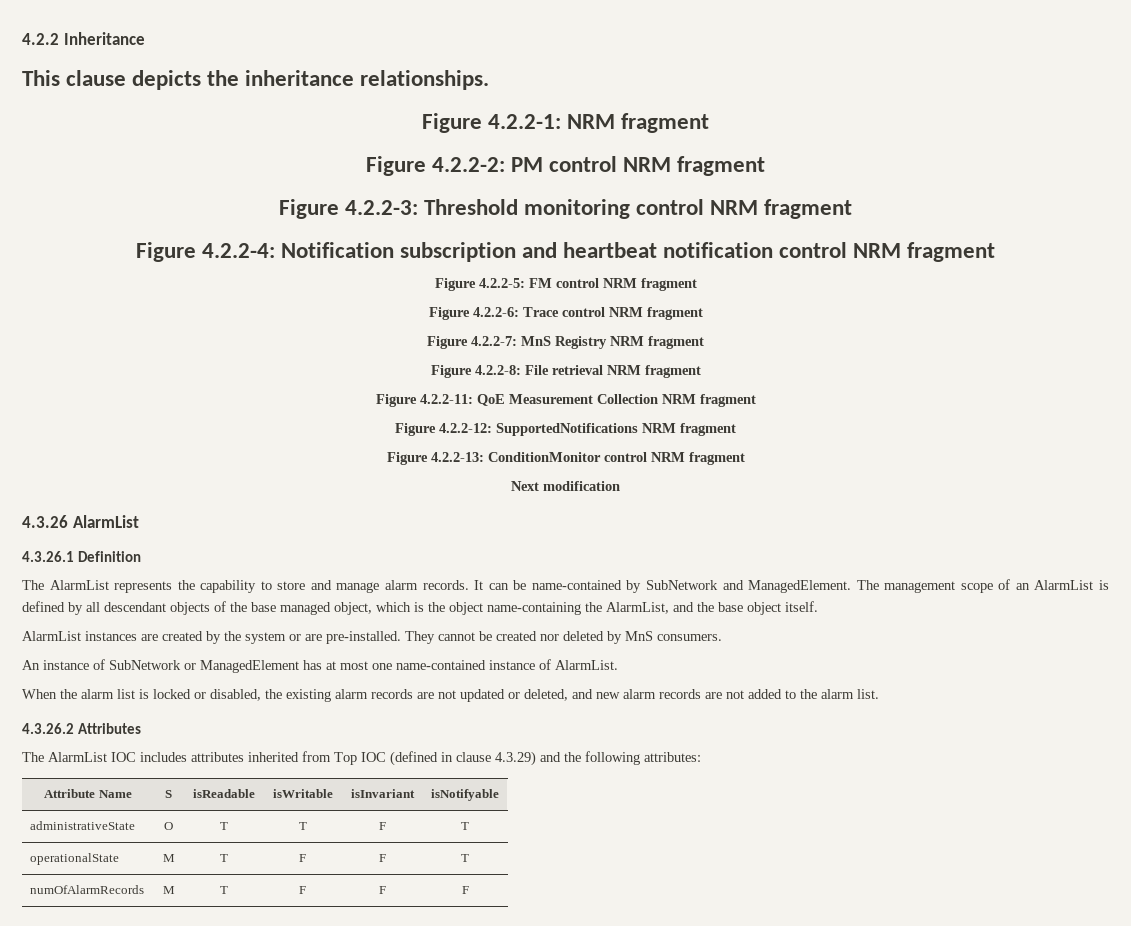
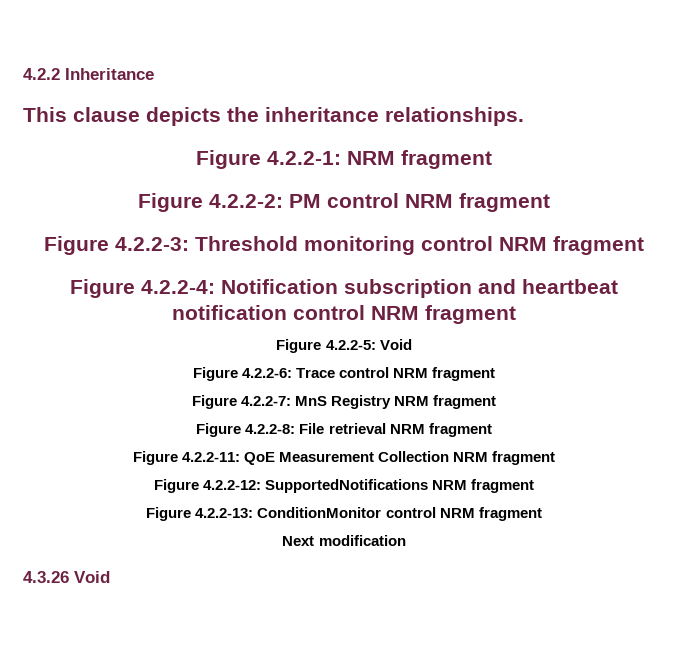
[528,278,697,291] FM control NRM fragment -> [379,339,412,350] Void
[72,515,139,528] [22,551,141,562] [22,579,1109,593] [22,601,818,615] [22,631,722,644] [22,659,618,673] [22,689,879,702] [22,723,141,734] [22,751,701,766] [44,789,132,798] [165,790,172,798] [192,789,255,798] [272,789,333,798] [350,789,415,798] [431,789,499,801] [30,821,136,830] [164,822,173,830] [219,822,228,830] [298,822,307,830] [378,822,386,830] [461,822,469,830] [30,853,120,865] [162,854,175,862] [219,854,228,862] [299,854,306,862] [378,854,386,862] [461,854,469,862] [30,885,145,894] [162,886,175,894] [219,886,228,894] [299,886,306,894] [378,886,386,894] [461,886,469,894] AlarmList // 4.3.26.1 Definition // The AlarmList represents the capability to store and manage alarm records. It can be name-contained by SubNetwork and ManagedElement. The management scope of an AlarmList is defined by all descendant objects of the base managed object, which is the object name-containing the AlarmList, and the base object itself. // AlarmList instances are created by the system or are pre-installed. They cannot be created nor deleted by MnS consumers. // An instance of SubNetwork or ManagedElement has at most one name-contained instance of AlarmList. // When the alarm list is locked or disabled, the existing alarm records are not updated or deleted, and new alarm records are not added to the alarm list. // 4.3.26.2 Attributes // The AlarmList IOC includes attributes inherited from Top IOC (defined in clause 4.3.29) and the following attributes: // Attribute Name | S | isReadable | isWritable | isInvariant | isNotifyable // administrativeState | O | T | T | F | T // operationalState | M | T | F | F | T // numOfAlarmRecords | M | T | F | F | F -> [74,571,110,583] Void

